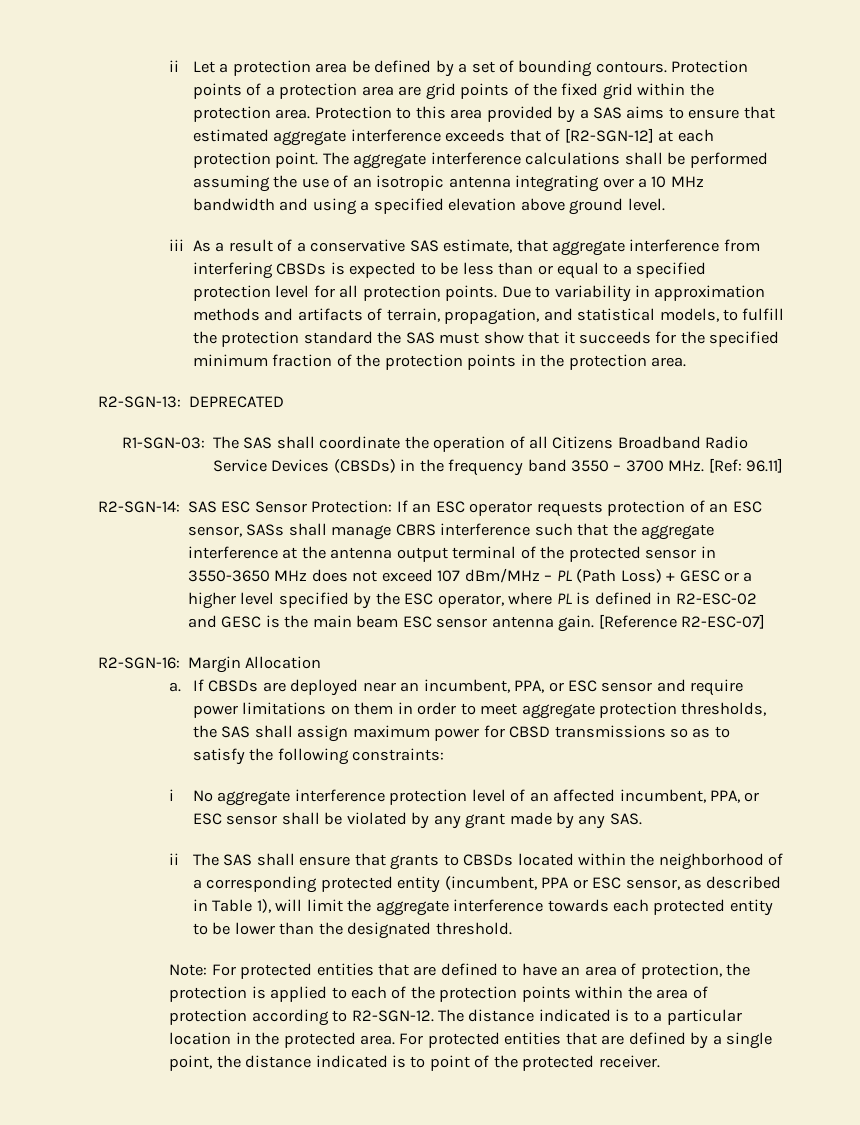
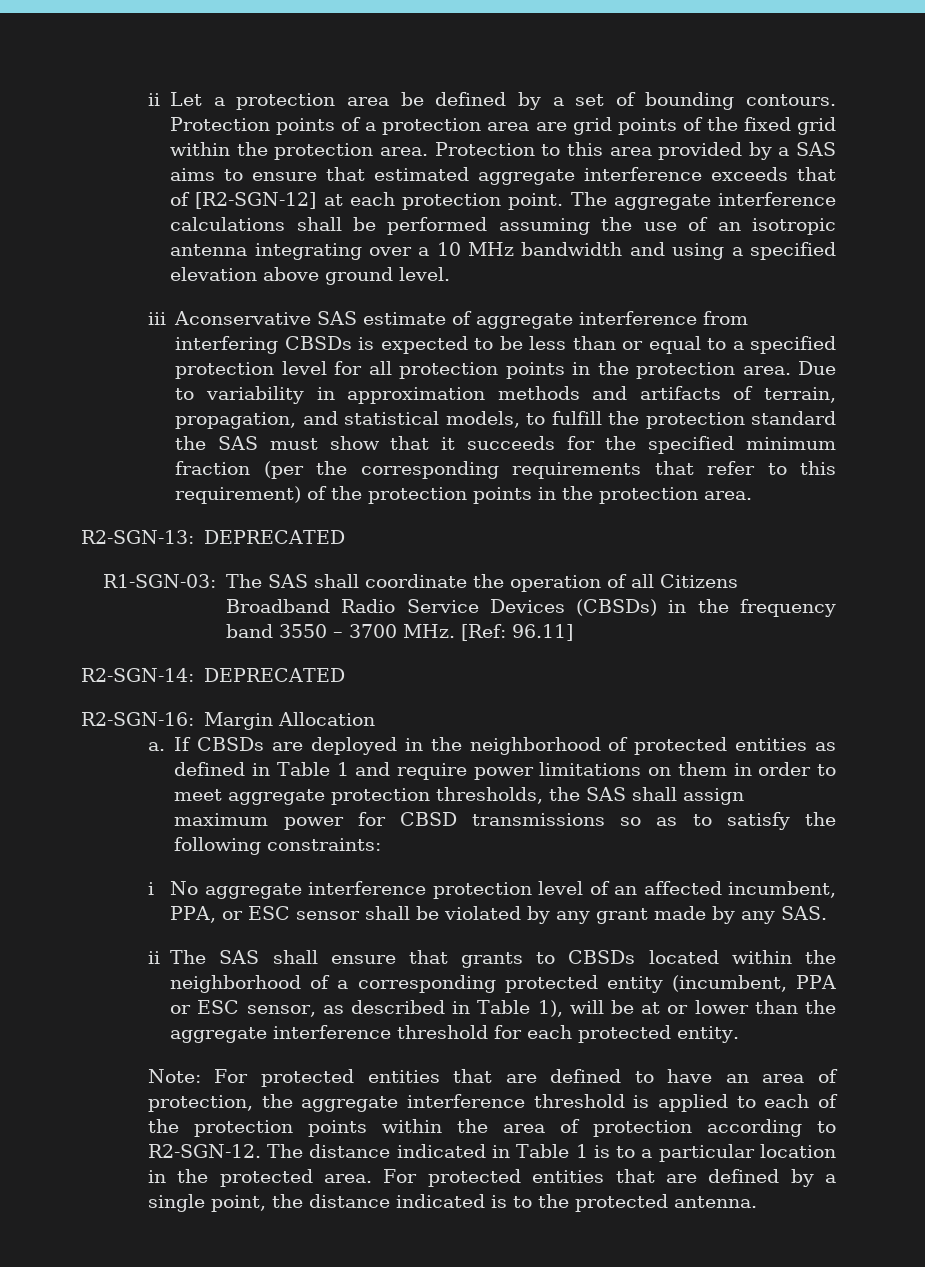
[192,239,548,253] As a result of a conservative SAS estimate, that -> [174,311,473,325] Aconservative SAS estimate of
[445,285,498,301] points. -> [505,361,791,379] points in the protection area.
(333, 360) none -> [263,461,836,479] [175,486,302,504] (per the corresponding requirements that refer to this requirement)
[188,500,762,517] [188,523,715,540] [188,546,716,562] [188,568,753,583] [188,592,757,609] [188,614,766,632] SAS ESC Sensor Protection: If an ESC operator requests protection of an ESC sensor, SASs shall manage CBRS interference such that the aggregate interference at the antenna output terminal of the protected sensor in 3550-3650 MHz does not exceed 107 dBm/MHz – PL (Path Loss) + GESC or a higher level specified by the ESC operator, where PL is defined in R2-ESC-02 and GESC is the main beam ESC sensor antenna gain. [Reference R2-ESC-07] -> [203,668,345,682] DEPRECATED
[362,679,653,693] near an incumbent, PPA, or ESC sensor -> [404,737,836,755] [174,762,349,776] in the neighborhood of protected entities as defined in Table 1
[306,899,773,916] [192,922,512,939] limit the aggregate interference towards each protected entity to be lower than the designated threshold. -> [610,1000,837,1014] [170,1025,740,1043] be at or lower than the aggregate interference threshold for each protected entity.
[169,986,248,1002] protection -> [301,1094,625,1112] aggregate interference threshold
(611, 1015) none -> [492,1144,588,1158] in Table 1
[429,1055,660,1071] point of the protected receiver. -> [537,1194,757,1212] the protected antenna.

